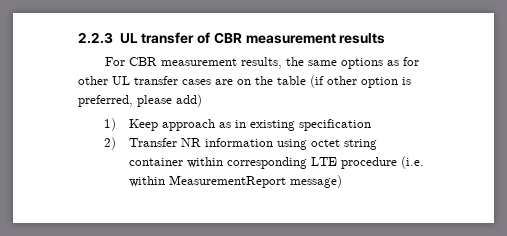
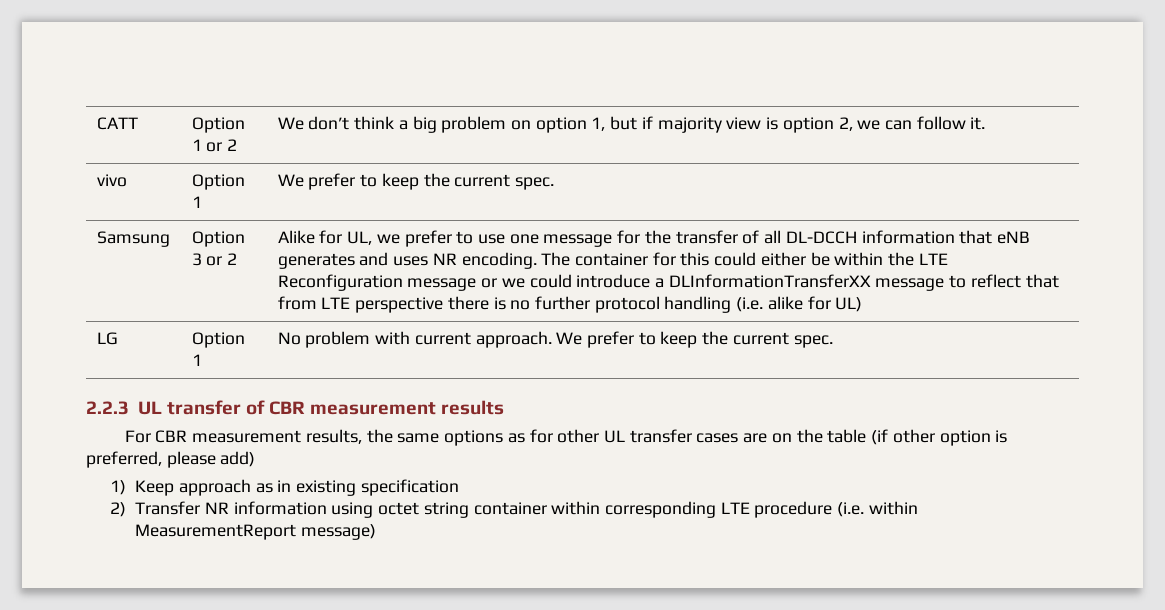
(78, 38) none -> [96,117,138,130] [191,117,245,133] [191,139,238,152] [277,116,986,133] [96,174,127,187] [191,174,245,190] [191,196,202,208] [277,173,554,190] [96,231,170,247] [191,231,245,247] [191,253,238,266] [277,230,1030,247] [277,252,948,269] [277,274,1059,291] [277,296,863,313] [96,332,118,345] [191,332,245,348] [191,354,202,366] [277,331,833,348] CATT | Option 1 or 2 | We don’t think a big problem on option 1, but if majority view is option 2, we can follow it. // vivo | Option 1 | We prefer to keep the current spec. // Samsung | Option 3 or 2 | Alike for UL, we prefer to use one message for the transfer of all DL-DCCH information that eNB generates and uses NR encoding. The container for this could either be within the LTE Reconfiguration message or we could introduce a DLInformationTransferXX message to reflect that from LTE perspective there is no further protocol handling (i.e. alike for UL) // LG | Option 1 | No problem with current approach. We prefer to keep the current spec. //

